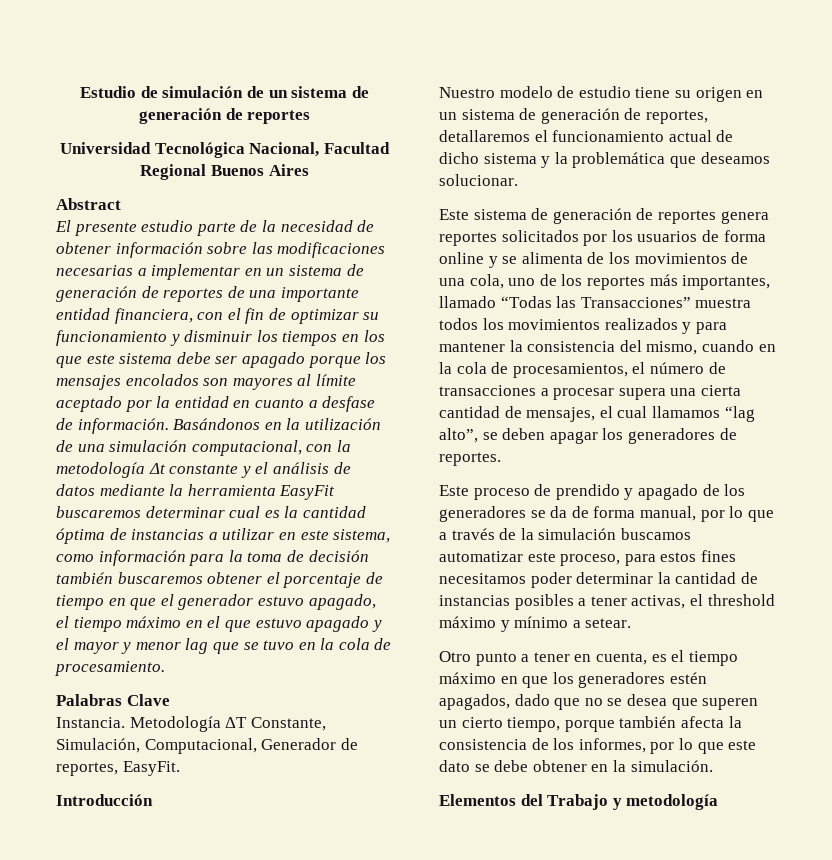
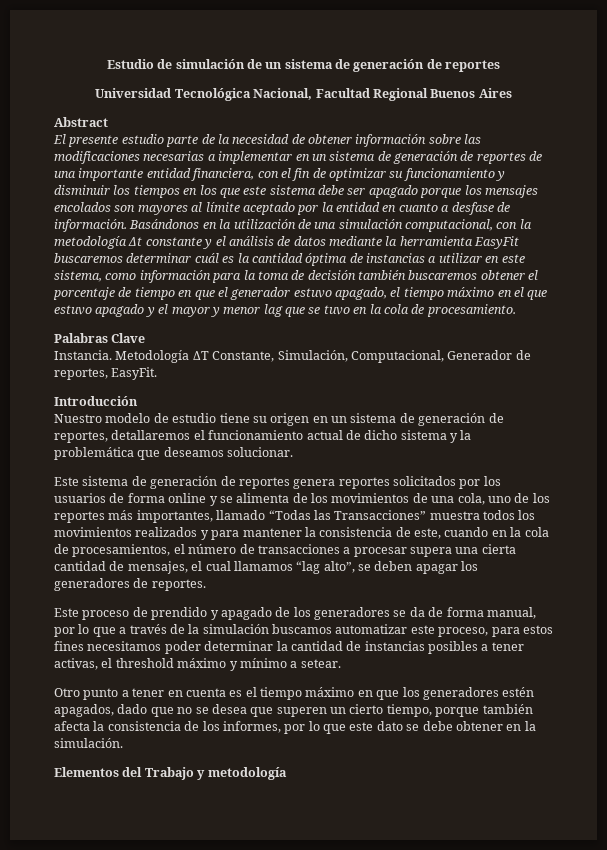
[229,506,261,518] cual -> [194,253,219,263] cuál
[619,340,698,355] del mismo, -> [395,527,441,539] de este,
[595,652,647,665] cuenta, -> [185,688,226,697] cuenta

